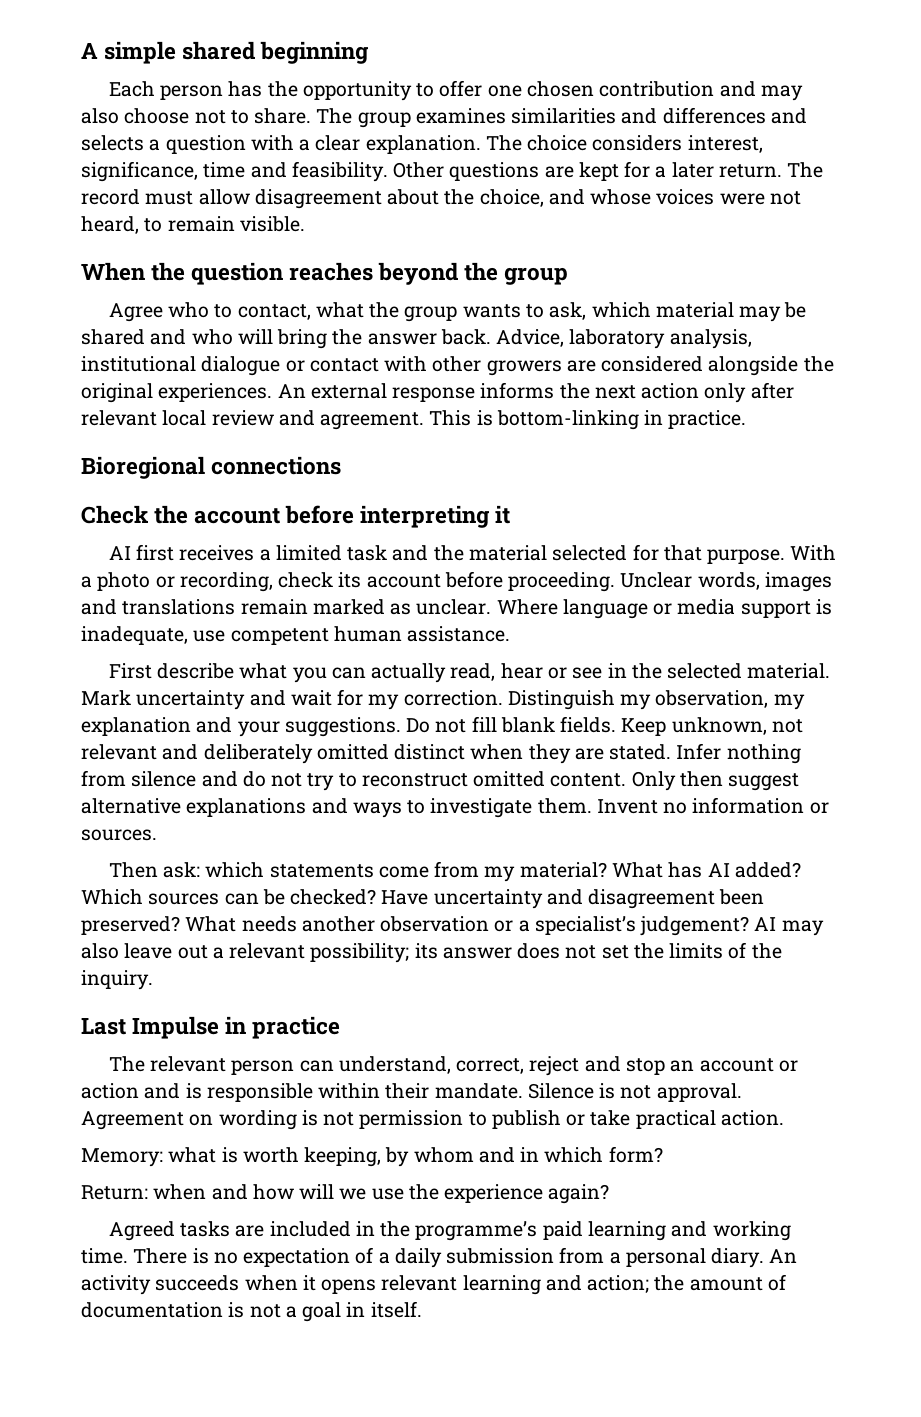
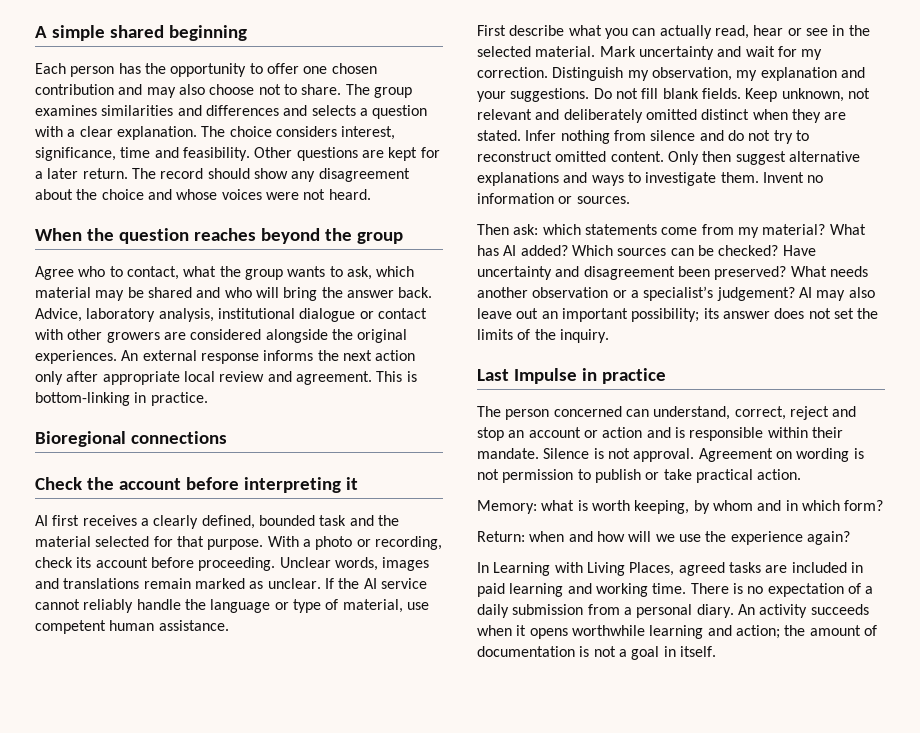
[145,189,250,205] must allow -> [207,168,316,182] should show any
[479,189,544,207] choice, -> [101,189,144,200] choice
[81,216,305,234] heard, to remain visible. -> [328,189,371,200] heard.
[81,410,157,426] relevant -> [102,371,180,385] appropriate
[275,545,342,561] limited -> [153,515,315,529] clearly defined, bounded
[496,599,832,619] [81,626,188,645] Where language or media support is inadequate, -> [324,578,427,589] [35,599,403,613] If the AI service cannot reliably handle the language or type of material,
[212,943,306,959] a relevant -> [541,308,628,322] an important
[150,1056,295,1075] relevant person -> [505,406,622,420] person concerned
[108,1221,175,1241] Agreed -> [477,562,725,576] In Learning with Living Places, agreed
[380,1221,538,1241] the programme’s -> (863, 567) none
[381,1275,458,1291] relevant -> [571,625,645,636] worthwhile

